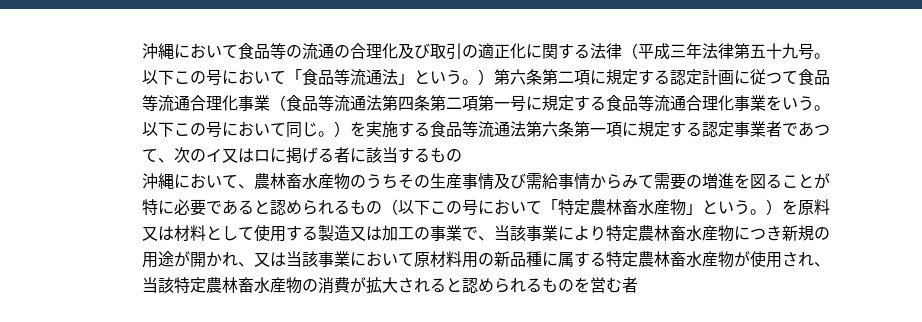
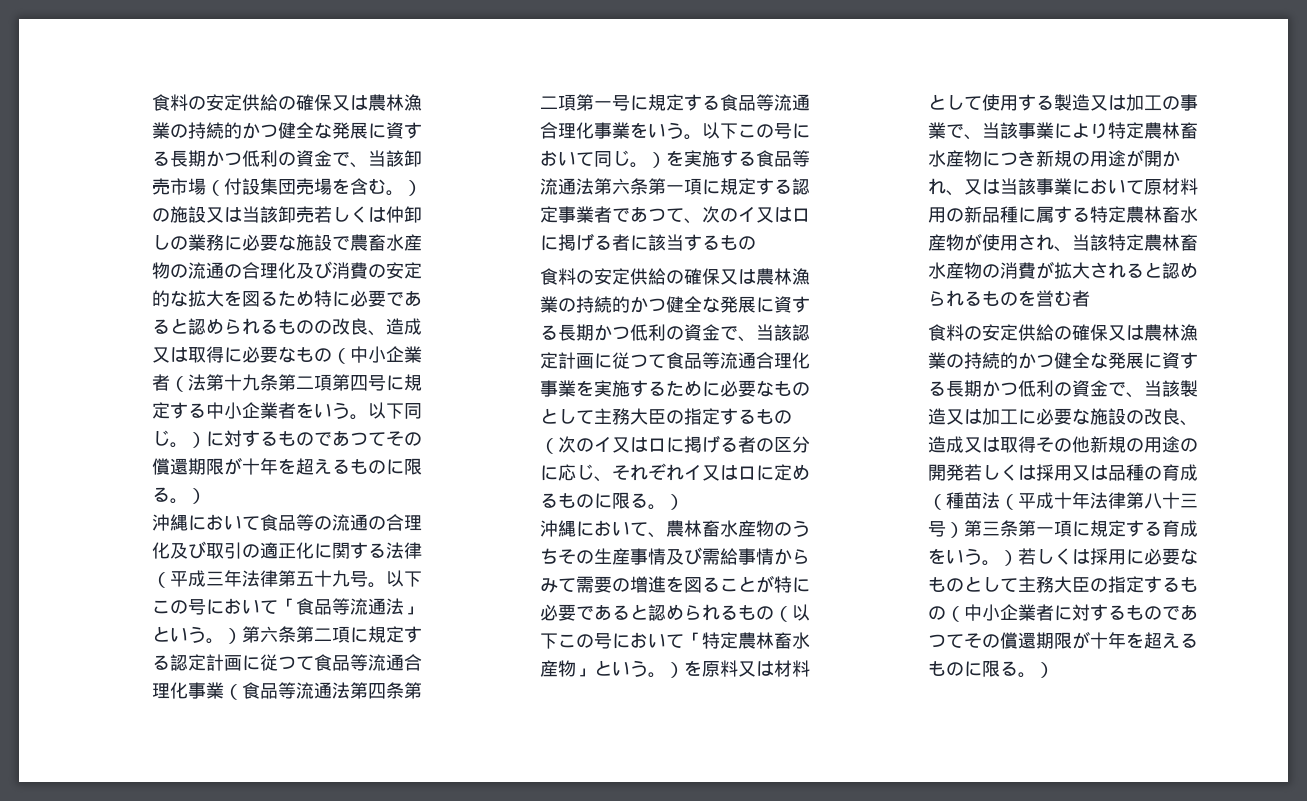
(142, 51) none -> [151,94,422,111] [151,122,422,139] [151,150,422,168] [151,178,422,196] [151,206,422,223] [151,234,422,251] [151,261,422,279] [151,290,422,307] [151,318,422,336] [151,346,422,364] [151,374,422,392] [151,402,422,420] [151,430,422,448] [151,457,422,475] [151,487,206,504] 食料の安定供給の確保又は農林漁業の持続的かつ健全な発展に資する長期かつ低利の資金で、当該卸売市場（付設集団売場を含む。）の施設又は当該卸売若しくは仲卸しの業務に必要な施設で農畜水産物の流通の合理化及び消費の安定的な拡大を図るため特に必要であると認められるものの改良、造成又は取得に必要なもの（中小企業者（法第十九条第二項第四号に規定する中小企業者をいう。以下同じ。）に対するものであつてその償還期限が十年を超えるものに限る。） //
(463, 155) none -> [539,268,810,285] [539,296,810,313] [539,324,810,342] [539,352,810,369] [539,380,810,397] [539,408,792,425] [539,435,810,454] [539,463,810,482] [539,492,684,510] // 食料の安定供給の確保又は農林漁業の持続的かつ健全な発展に資する長期かつ低利の資金で、当該認定計画に従つて食品等流通合理化事業を実施するために必要なものとして主務大臣の指定するもの（次のイ又はロに掲げる者の区分に応じ、それぞれイ又はロに定めるものに限る。）
(639, 285) none -> [927,324,1198,341] [927,352,1198,369] [927,380,1198,398] [927,408,1198,426] [927,436,1198,453] [927,464,1198,481] [927,492,1198,510] [927,520,1198,538] [927,548,1198,566] [927,576,1198,593] [927,604,1198,622] [927,631,1198,649] [927,660,1054,678] // 食料の安定供給の確保又は農林漁業の持続的かつ健全な発展に資する長期かつ低利の資金で、当該製造又は加工に必要な施設の改良、造成又は取得その他新規の用途の開発若しくは採用又は品種の育成（種苗法（平成十年法律第八十三号）第三条第一項に規定する育成をいう。）若しくは採用に必要なものとして主務大臣の指定するもの（中小企業者に対するものであつてその償還期限が十年を超えるものに限る。）

